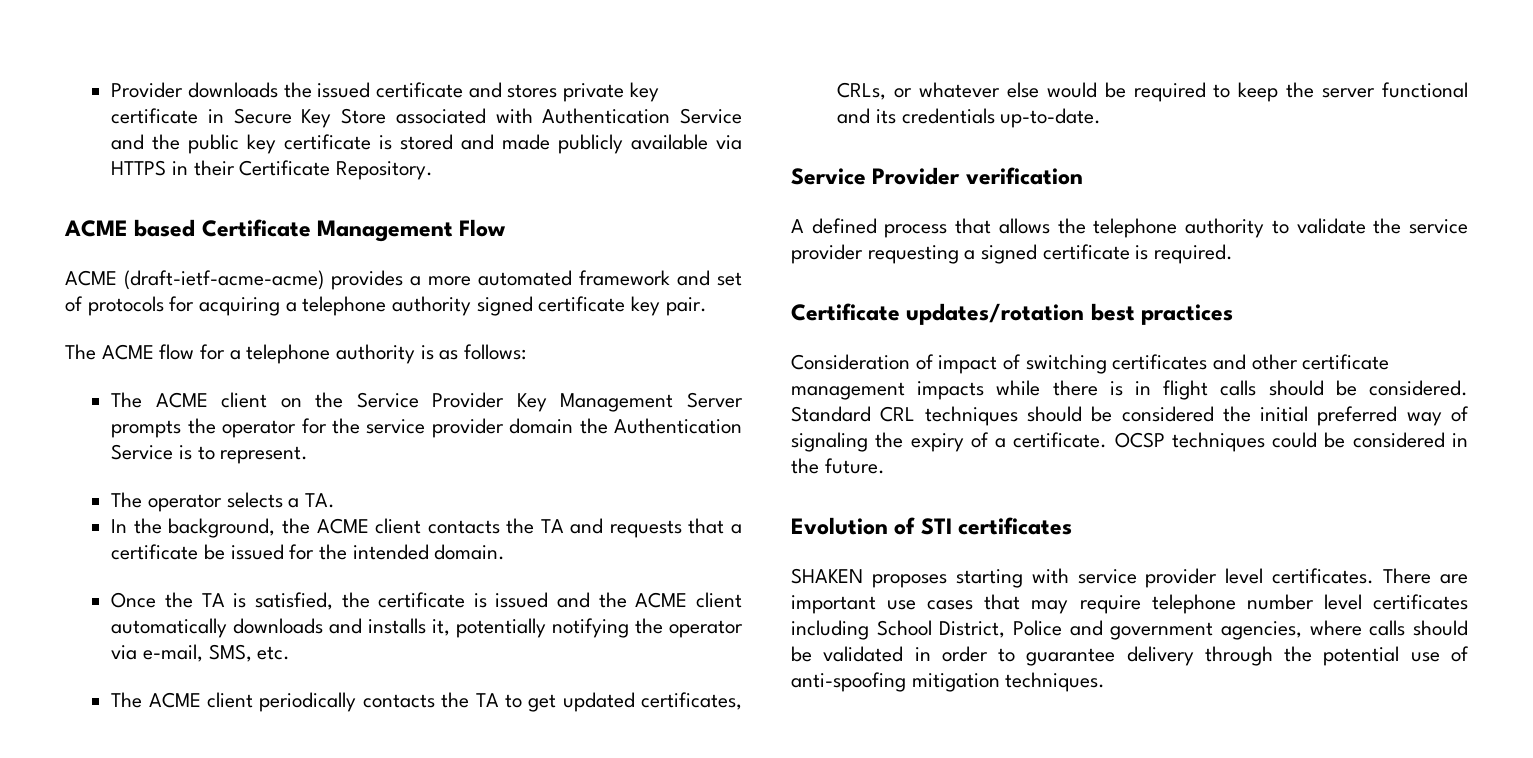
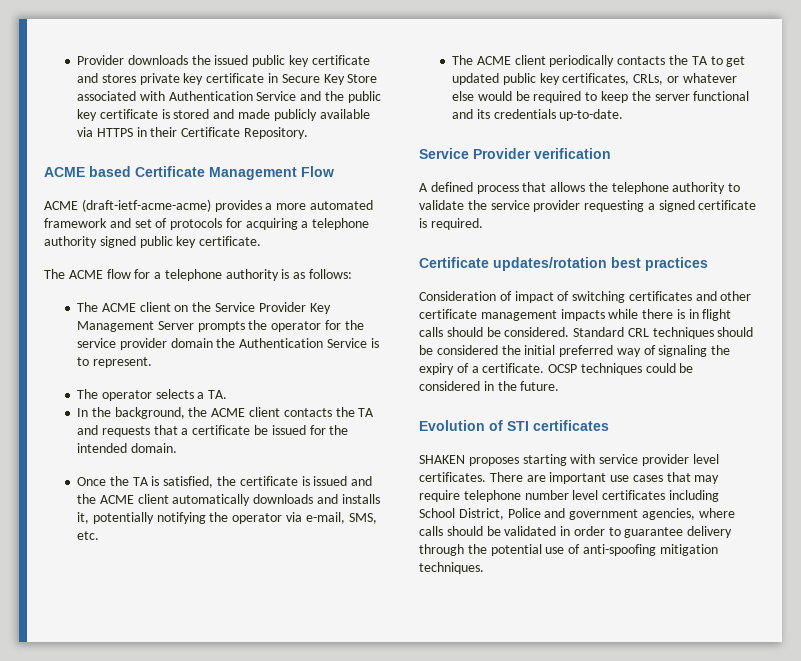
(371, 90) none -> [252,55,310,67] public key
[538,296,707,316] certificate key pair. -> [139,236,262,248] public key certificate.
(635, 702) none -> [502,73,560,85] public key

